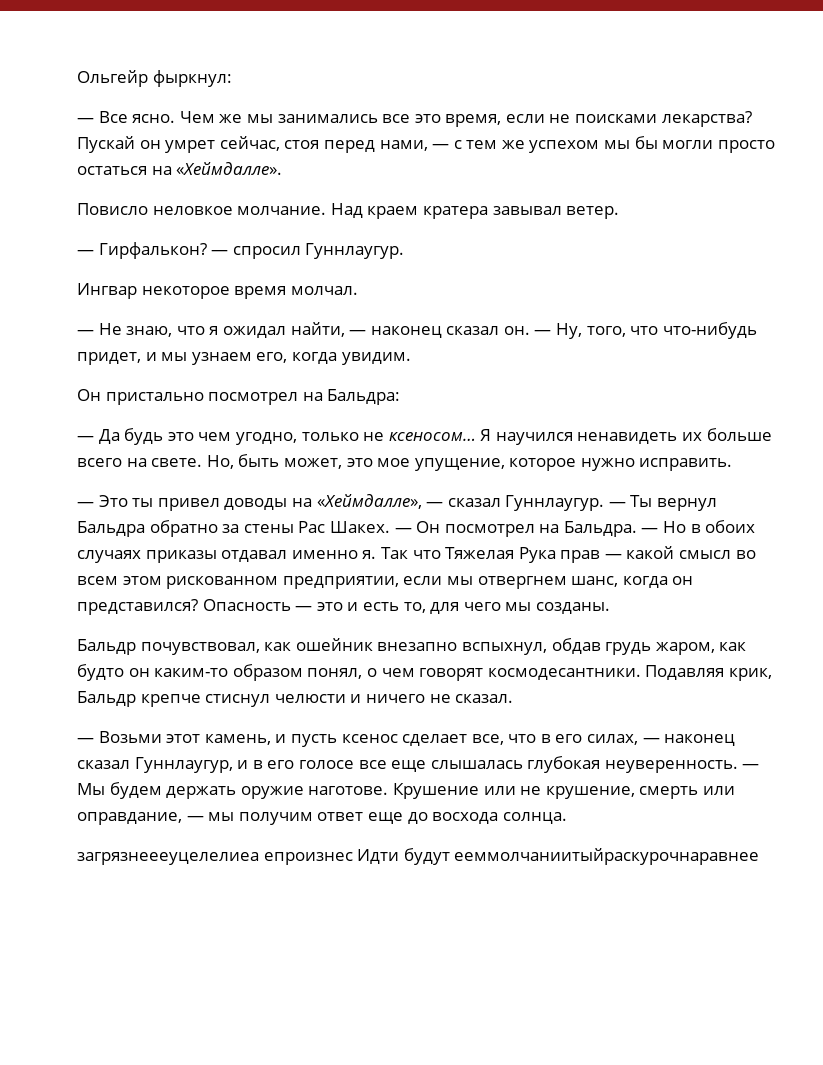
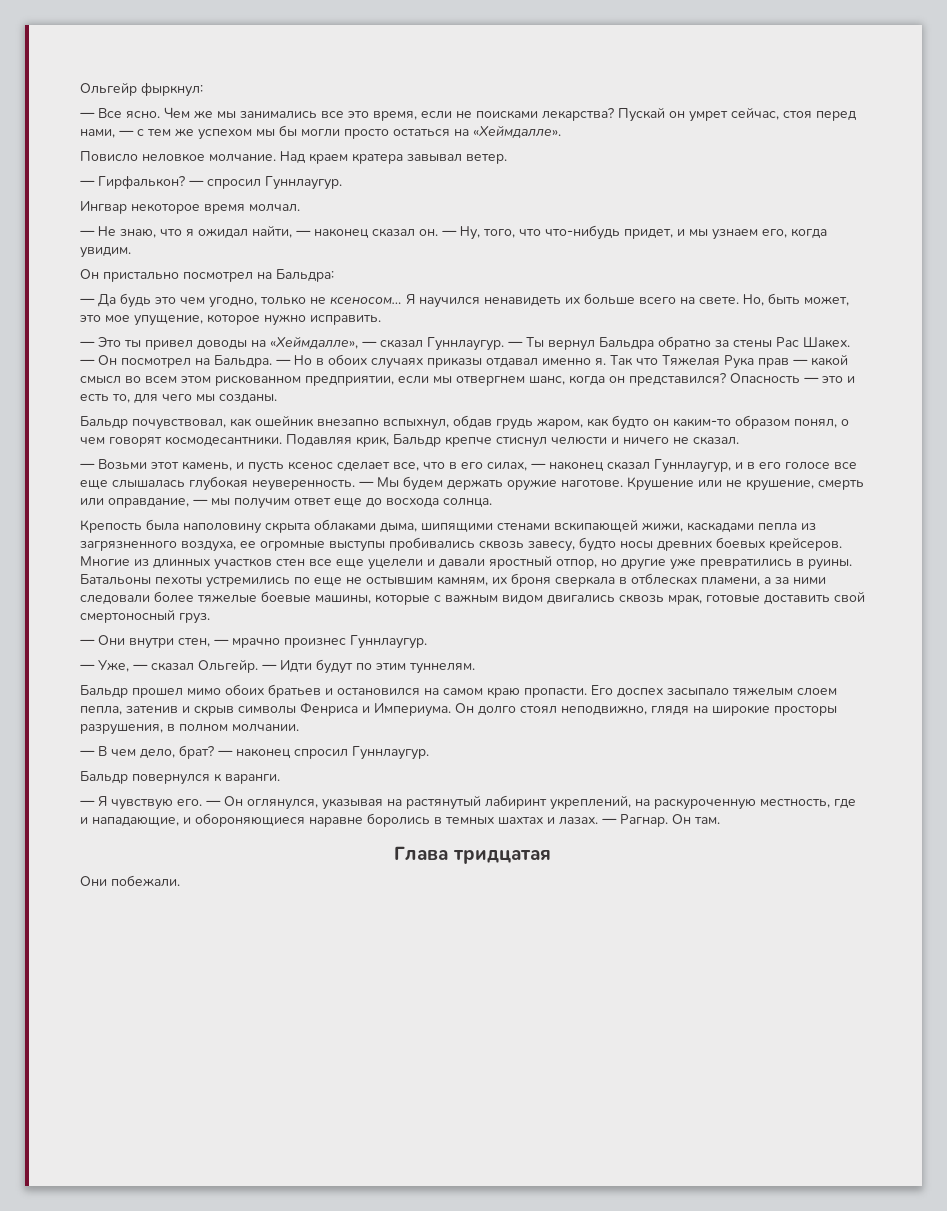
[77,848,760,865] загрязнеееуцелелиеа епроизнес Идти будут ееммолчаниитыйраскурочнаравнее -> [80,519,816,534] [80,537,842,552] [80,555,852,570] [80,573,826,588] [80,591,865,605] [80,609,210,624] [80,635,427,649] [80,659,475,674] [80,684,837,698] [80,702,837,717] [80,724,299,735] [80,745,429,760] [80,771,280,785] [80,795,856,810] [80,813,720,827] [394,846,551,864] [80,875,180,887] Крепость была наполовину скрыта облаками дыма, шипящими стенами вскипающей жижи, каскадами пепла из загрязненного воздуха, ее огромные выступы пробивались сквозь завесу, будто носы древних боевых крейсеров. Многие из длинных участков стен все еще уцелели и давали яростный отпор, но другие уже превратились в руины. Батальоны пехоты устремились по еще не остывшим камням, их броня сверкала в отблесках пламени, а за ними следовали более тяжелые боевые машины, которые с важным видом двигались сквозь мрак, готовые доставить свой смертоносный груз. // — Они внутри стен, — мрачно произнес Гуннлаугур. // — Уже, — сказал Ольгейр. — Идти будут по этим туннелям. // Бальдр прошел мимо обоих братьев и остановился на самом краю пропасти. Его доспех засыпало тяжелым слоем пепла, затенив и скрыв символы Фенриса и Империума. Он долго стоял неподвижно, глядя на широкие просторы разрушения, в полном молчании. // — В чем дело, брат? — наконец спросил Гуннлаугур. // Бальдр повернулся к варанги. // — Я чувствую его. — Он оглянулся, указывая на растянутый лабиринт укреплений, на раскуроченную местность, где и нападающие, и обороняющиеся наравне боролись в темных шахтах и лазах. — Рагнар. Он там. // Глава тридцатая // Они побежали.

